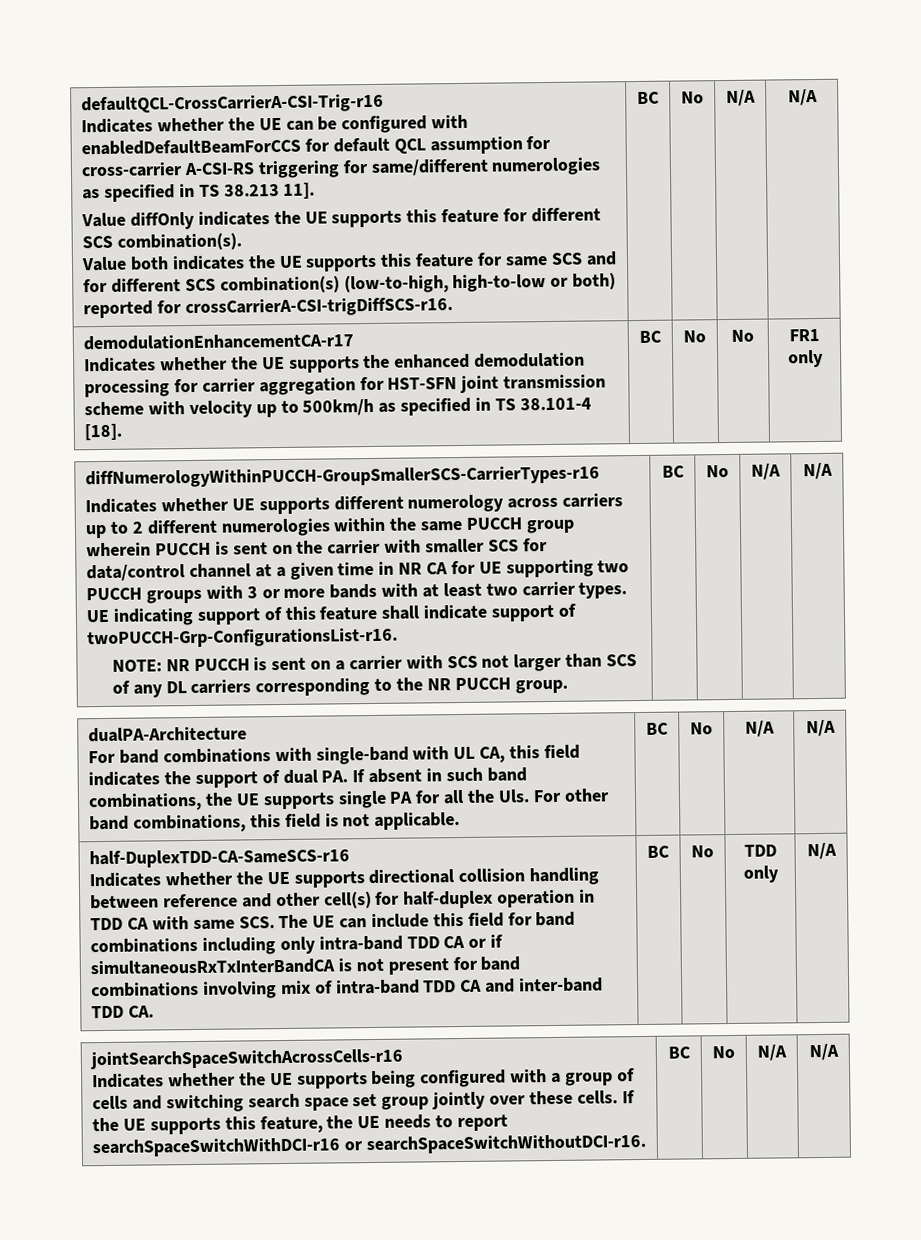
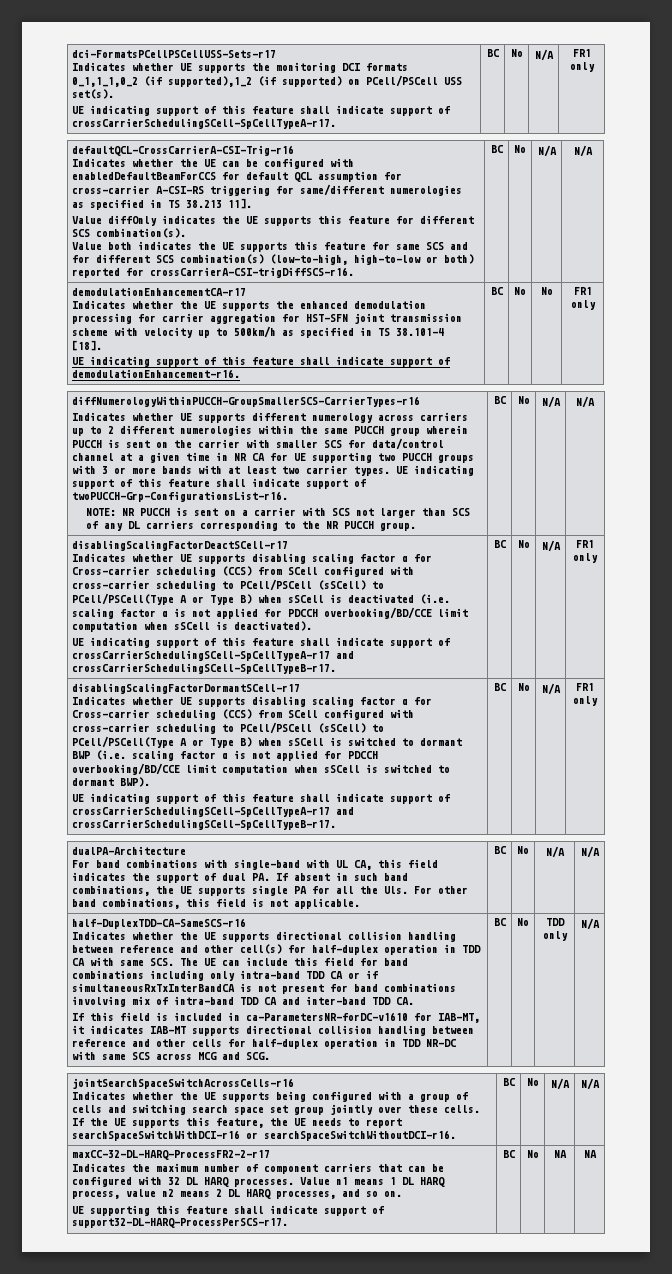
(81, 104) none -> [72,49,277,58] [72,62,409,73] [72,75,463,87] [72,89,115,99] [72,105,451,116] [72,118,337,129] [486,49,499,57] [510,49,523,57] [534,49,554,61] [572,49,591,57] [569,62,595,72] dci-FormatsPCellPSCellUSS-Sets-r17 // Indicates whether UE supports the monitoring DCI formats 0_1,1_1,0_2 (if supported),1_2 (if supported) on PCell/PSCell USS set(s). // UE indicating support of this feature shall indicate support of crossCarrierSchedulingSCell-SpCellTypeA-r17. | BC | No | N/A | FR1 only //
(123, 432) none -> [72,356,451,367] [72,369,241,378] // UE indicating support of this feature shall indicate support of demodulationEnhancement-r16.
(833, 471) none -> [72,540,289,551] [72,553,433,564] [72,566,415,577] [72,579,385,591] [72,593,451,605] [72,607,469,619] [72,621,313,632] [72,637,451,648] [72,650,355,661] [72,663,337,674] [493,540,506,548] [517,540,530,548] [541,540,561,552] [576,540,594,548] [573,553,598,563] [72,683,301,694] [72,696,433,707] [72,709,415,720] [72,722,385,734] [72,736,463,748] [72,750,379,761] [72,763,451,775] [72,777,151,787] [72,793,451,804] [72,806,355,817] [72,819,337,830] [493,683,506,691] [517,683,530,691] [541,683,561,695] [576,683,594,691] [573,696,598,706] // disablingScalingFactorDeactSCell-r17 // Indicates whether UE supports disabling scaling factor α for Cross-carrier scheduling (CCS) from SCell configured with cross-carrier scheduling to PCell/PSCell (sSCell) to PCell/PSCell(Type A or Type B) when sSCell is deactivated (i.e. scaling factor α is not applied for PDCCH overbooking/BD/CCE limit computation when sSCell is deactivated). // UE indicating support of this feature shall indicate support of crossCarrierSchedulingSCell-SpCellTypeA-r17 and crossCarrierSchedulingSCell-SpCellTypeB-r17. | BC | No | N/A | FR1 only // disablingScalingFactorDormantSCell-r17 // Indicates whether UE supports disabling scaling factor α for Cross-carrier scheduling (CCS) from SCell configured with cross-carrier scheduling to PCell/PSCell (sSCell) to PCell/PSCell(Type A or Type B) when sSCell is switched to dormant BWP (i.e. scaling factor α is not applied for PDCCH overbooking/BD/CCE limit computation when sSCell is switched to dormant BWP). // UE indicating support of this feature shall indicate support of crossCarrierSchedulingSCell-SpCellTypeA-r17 and crossCarrierSchedulingSCell-SpCellTypeB-r17. | BC | No | N/A | FR1 only
(154, 1011) none -> [72,1012,481,1023] [72,1025,475,1036] [72,1038,457,1049] [72,1051,271,1060] // If this field is included in ca-ParametersNR-forDC-v1610 for IAB-MT, it indicates IAB-MT supports directional collision handling between reference and other cells for half-duplex operation in TDD NR-DC with same SCS across MCG and SCG.
(839, 1052) none -> [72,1150,271,1160] [72,1163,445,1174] [72,1176,446,1187] [72,1189,403,1199] [72,1205,385,1216] [72,1218,289,1228] [502,1150,515,1158] [526,1150,539,1158] [553,1150,567,1158] [583,1150,597,1158] // maxCC-32-DL-HARQ-ProcessFR2-2-r17 // Indicates the maximum number of component carriers that can be configured with 32 DL HARQ processes. Value n1 means 1 DL HARQ process, value n2 means 2 DL HARQ processes, and so on. // UE supporting this feature shall indicate support of support32-DL-HARQ-ProcessPerSCS-r17. | BC | No | NA | NA

